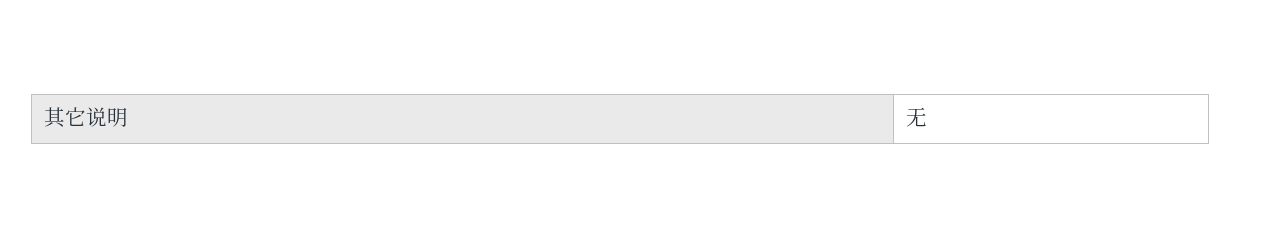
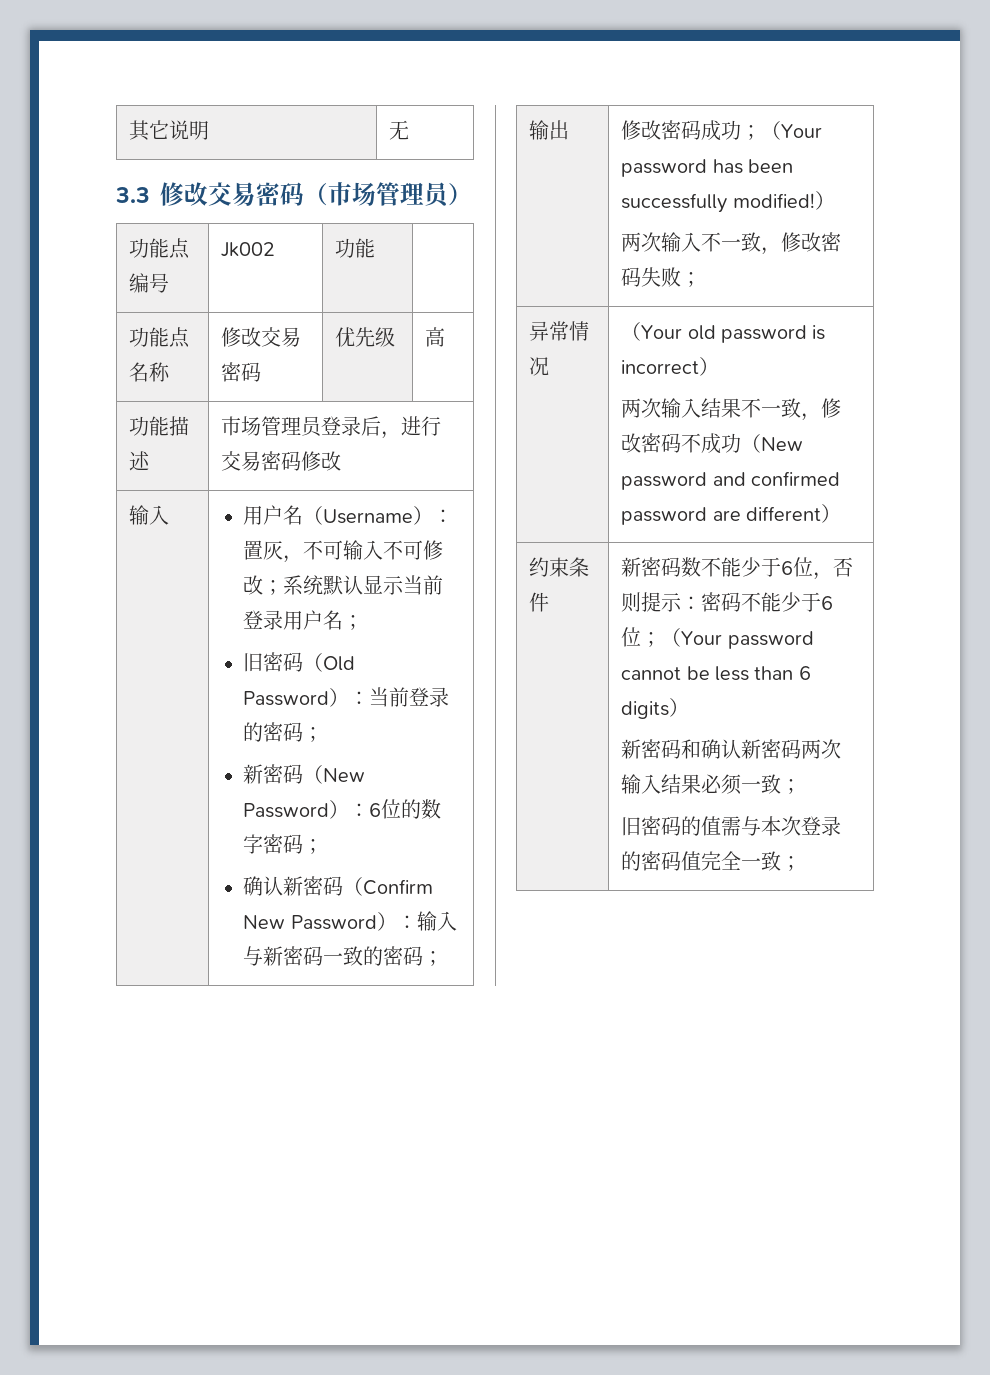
(928, 117) none -> [115,182,472,208] [129,238,191,259] [129,273,170,293] [221,242,276,257] [335,238,376,258] [129,327,191,348] [129,362,171,382] [221,327,302,347] [221,362,262,382] [335,327,396,347] [425,327,446,347] [129,416,190,436] [129,451,151,471] [221,416,442,439] [221,451,342,471] [129,505,170,525] [243,505,454,525] [243,540,444,563] [243,575,444,595] [243,610,364,630] [243,652,356,672] [243,687,450,707] [243,722,324,742] [243,764,366,784] [243,799,442,819] [243,834,324,854] [243,876,434,896] [243,911,457,931] [243,946,444,966] [529,120,570,140] [621,120,823,141] [621,159,794,177] [621,191,835,213] [621,232,842,255] [621,267,702,287] [529,321,590,341] [529,357,550,376] [621,322,826,343] [621,357,720,376] [621,398,842,421] [621,433,804,454] [621,471,841,490] [621,504,842,525] [529,557,590,577] [529,592,550,612] [621,557,854,580] [621,592,834,612] [621,627,814,649] [621,666,811,681] [621,698,690,719] [621,739,842,759] [621,774,802,795] [621,816,842,836] [621,851,802,871] // 3.3修改交易密码（市场管理员） // 功能点编号 | Jk002 | 功能 | // 功能点名称 | 修改交易密码 | 优先级 | 高 // 功能描述 | 市场管理员登录后，进行交易密码修改 // 输入 | 用户名（Username）：置灰，不可输入不可修改；系统默认显示当前登录用户名； // 旧密码（Old Password）：当前登录的密码； // 新密码（New Password）：6位的数字密码； // 确认新密码（Confirm New Password）：输入与新密码一致的密码； // 输出 | 修改密码成功；（Your password has been successfully modified!） // 两次输入不一致，修改密码失败； // 异常情况 | （Your old password is incorrect） // 两次输入结果不一致，修改密码不成功（New password and confirmed password are different） // 约束条件 | 新密码数不能少于6位，否则提示：密码不能少于6位；（Your password cannot be less than 6 digits） // 新密码和确认新密码两次输入结果必须一致； // 旧密码的值需与本次登录的密码值完全一致；

